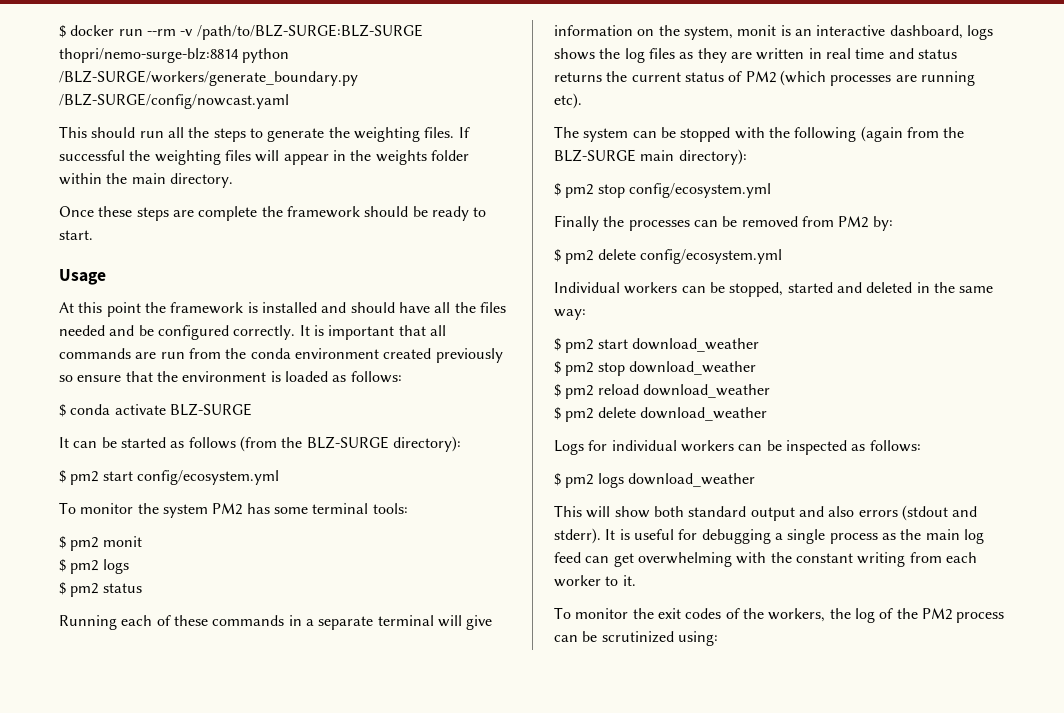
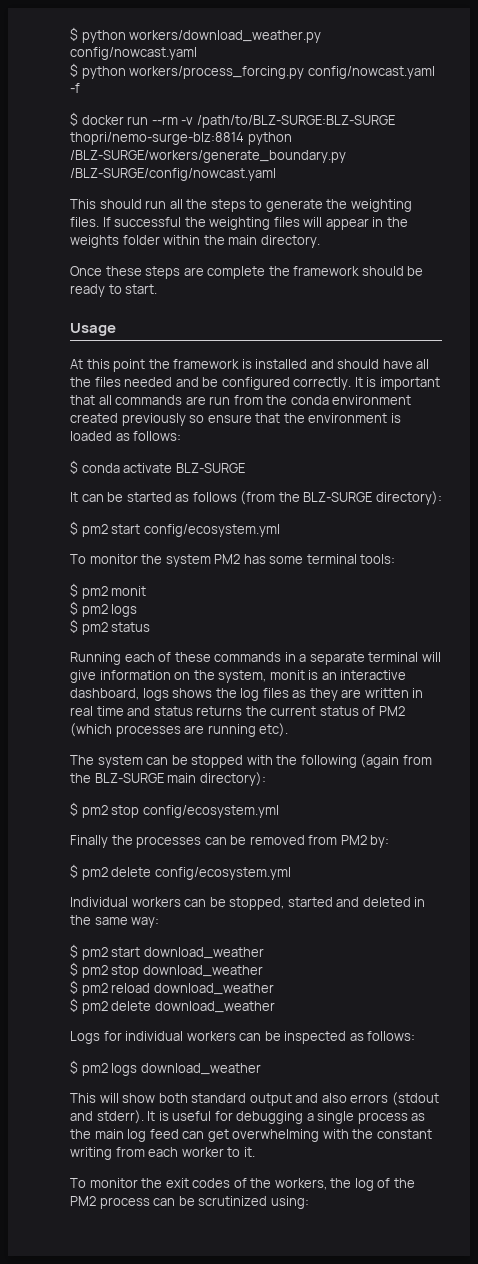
[59,25,66,38] $ -> [70,27,322,43] [70,47,197,60] [70,63,435,79] [70,83,80,93] [70,112,78,126] $ python workers/download_weather.py config/nowcast.yaml // $ python workers/process_forcing.py config/nowcast.yaml -f // $

